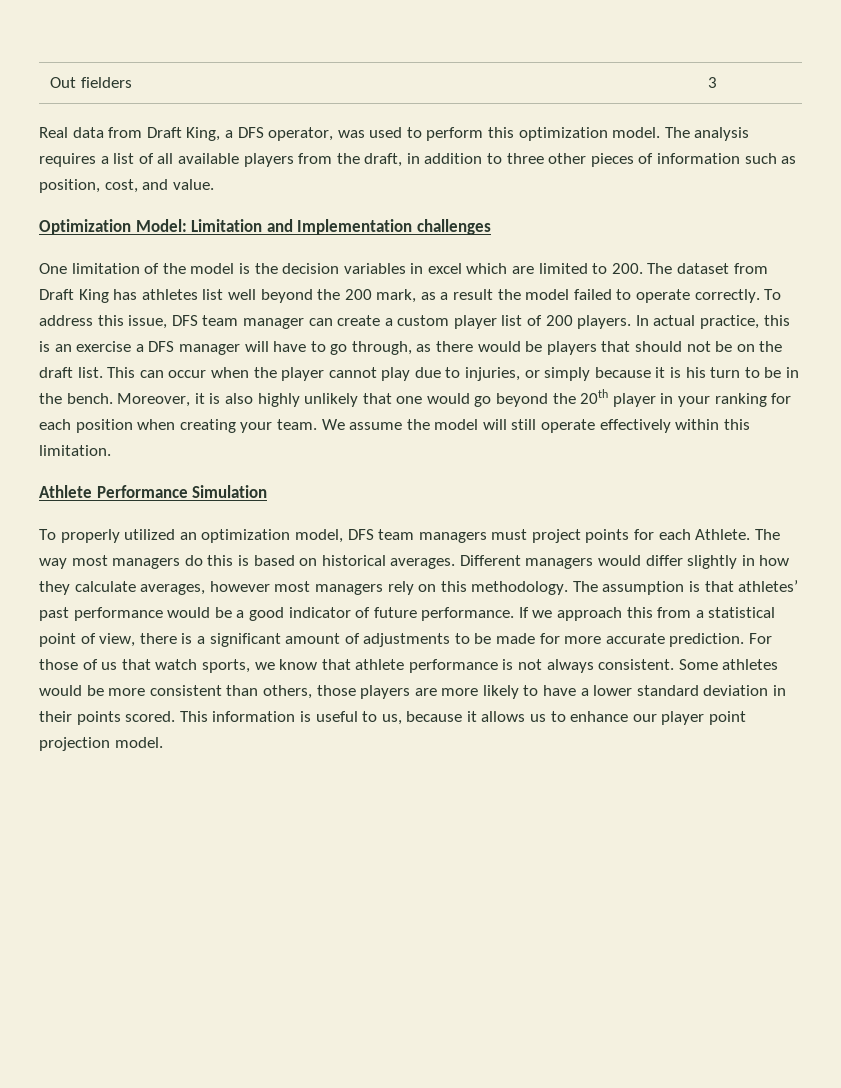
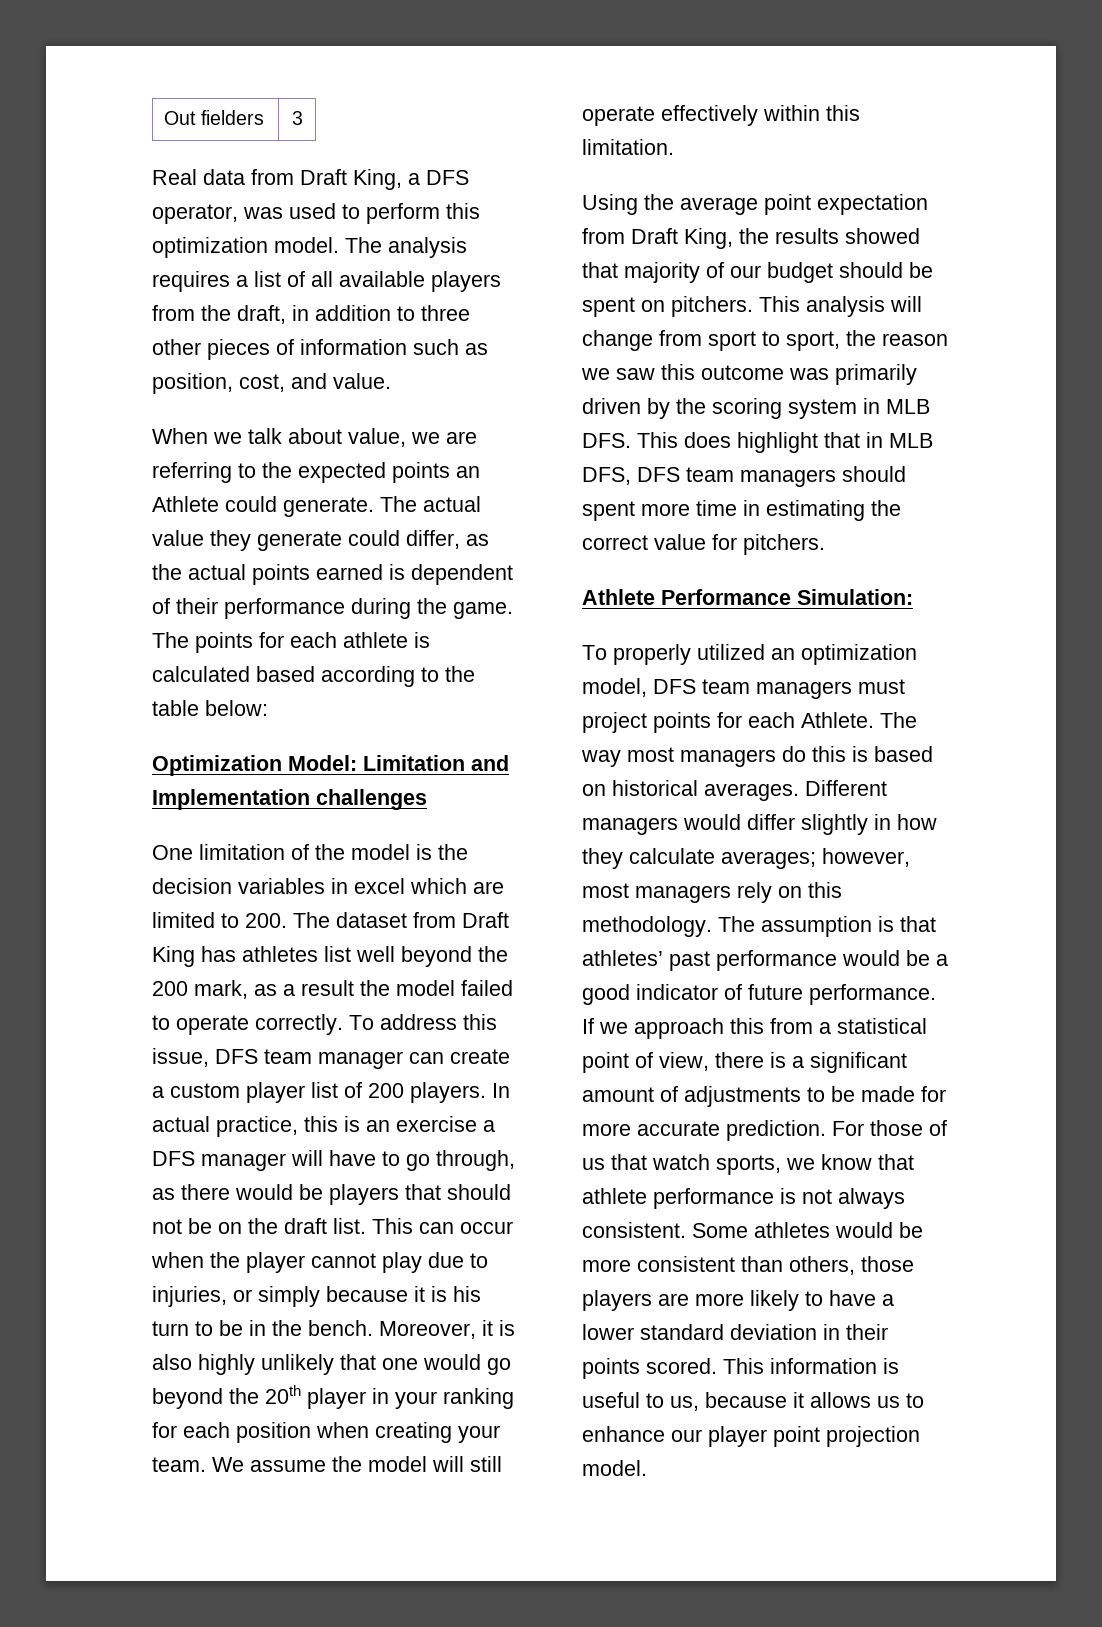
(214, 184) none -> [152,428,477,447] [152,462,480,483] [152,496,481,517] [152,530,489,551] [152,564,513,585] [152,598,513,619] [152,632,430,653] [152,666,475,687] [152,700,268,716] // When we talk about value, we are referring to the expected points an Athlete could generate. The actual value they generate could differ, as the actual points earned is dependent of their performance during the game. The points for each athlete is calculated based according to the table below:
(111, 450) none -> [582,194,928,215] [582,228,920,249] [582,262,933,283] [582,296,922,317] [582,330,948,351] [581,364,917,385] [582,398,930,419] [582,432,933,453] [582,466,906,487] [582,500,901,521] [582,534,825,555] // Using the average point expectation from Draft King, the results showed that majority of our budget should be spent on pitchers. This analysis will change from sport to sport, the reason we saw this outcome was primarily driven by the scoring system in MLB DFS. This does highlight that in MLB DFS, DFS team managers should spent more time in estimating the correct value for pitchers.
[192,485,268,498] Simulation -> [797,589,913,605] Simulation:
[140,581,270,595] averages, however -> [721,848,910,869] averages; however,

